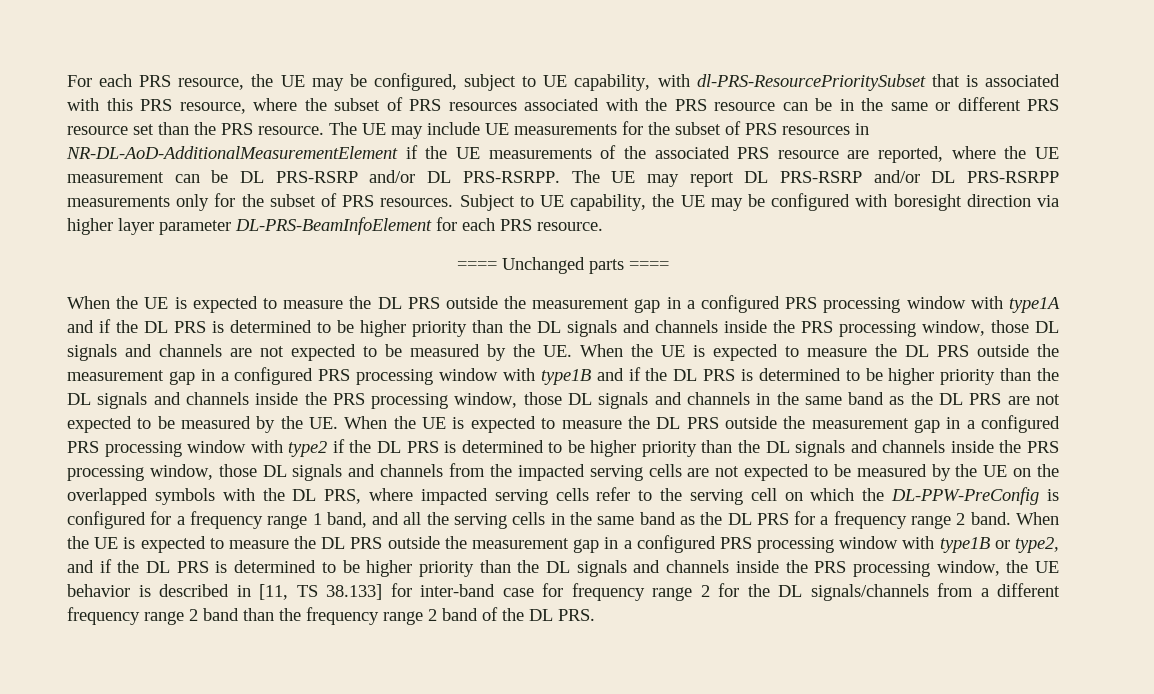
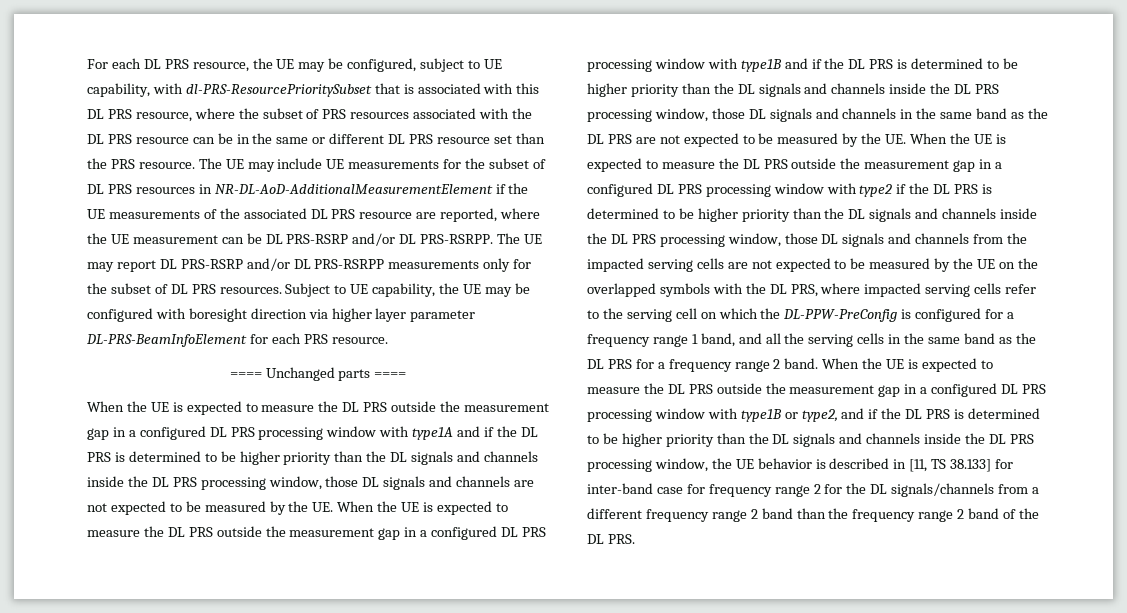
(133, 80) none -> [143,59,161,69] DL
(133, 104) none -> [87,109,104,119] DL
(667, 104) none -> [87,134,104,144] DL
(1021, 104) none -> [388,134,406,144] DL
(741, 128) none -> [87,184,104,194] DL
(730, 152) none -> [310,209,328,219] DL
(337, 200) none -> [170,284,188,294] DL
(781, 304) none -> [209,427,227,437] DL
(795, 326) none -> [151,477,169,487] DL
(314, 376) none -> [501,527,519,537] DL
(327, 398) none -> [954,84,972,94] DL
(1060, 424) none -> [656,184,674,194] DL
(1022, 446) none -> [610,234,628,244] DL
(716, 544) none -> [1001,384,1019,394] DL
(808, 566) none -> [988,434,1006,444] DL

